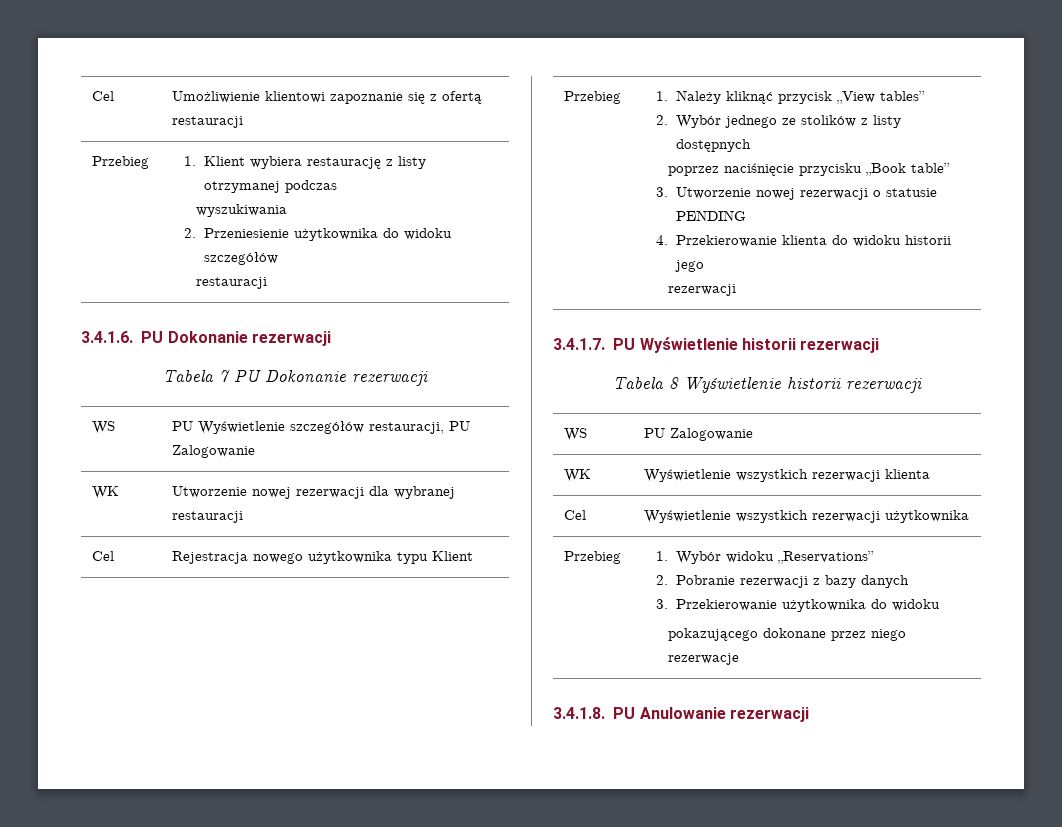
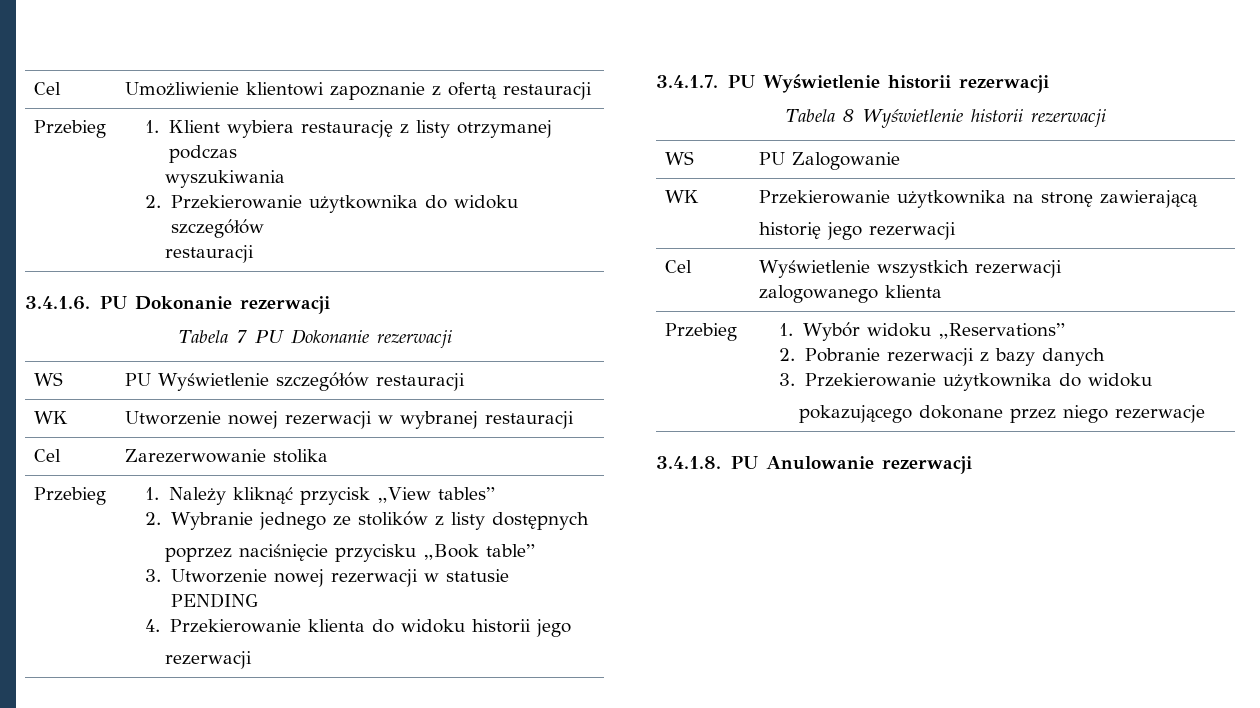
[408,92,426,104] się -> (426, 91) none
[203,228,289,238] Przeniesienie -> [170,195,302,209] Przekierowanie
[369,421,471,434] [172,445,256,458] restauracji, PU Zalogowanie -> [376,373,466,391] restauracji
[369,486,390,496] dla -> [378,415,394,424] w
[172,551,474,564] Rejestracja nowego użytkownika typu Klient -> [125,449,329,463] Zarezerwowanie stolika
[675,115,721,128] Wybór -> [170,512,253,530] Wybranie
[872,190,881,197] o -> [423,573,439,582] w
[644,469,931,482] Wyświetlenie wszystkich rezerwacji klienta -> [759,190,1199,208] [759,222,957,240] Przekierowanie użytkownika na stronę zawierającą // historię jego rezerwacji
[885,510,970,523] użytkownika -> [759,285,943,303] // zalogowanego klienta

